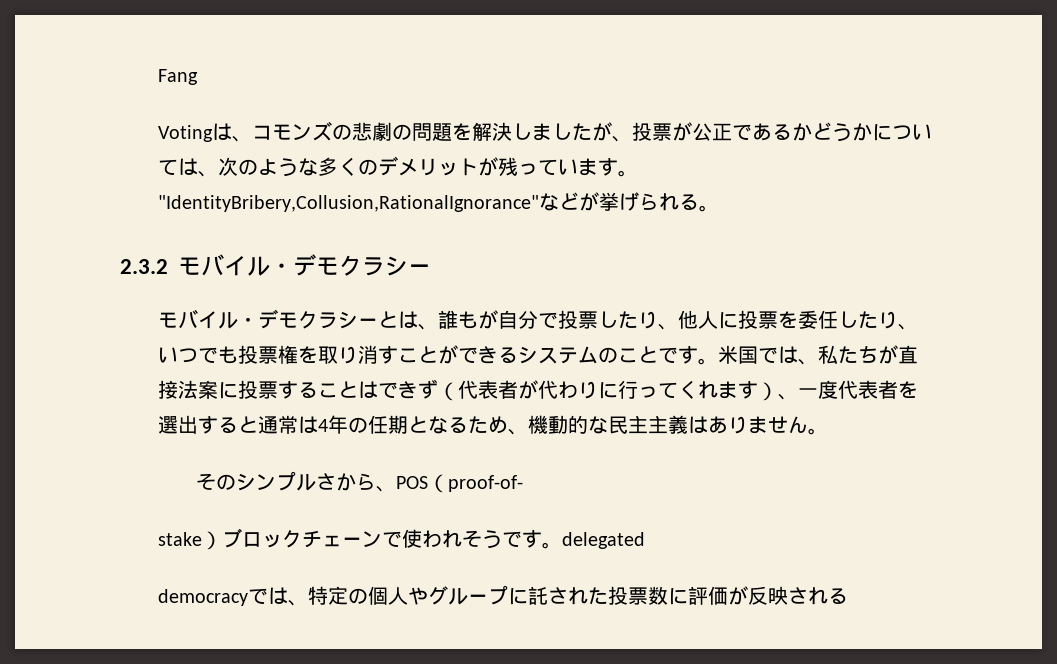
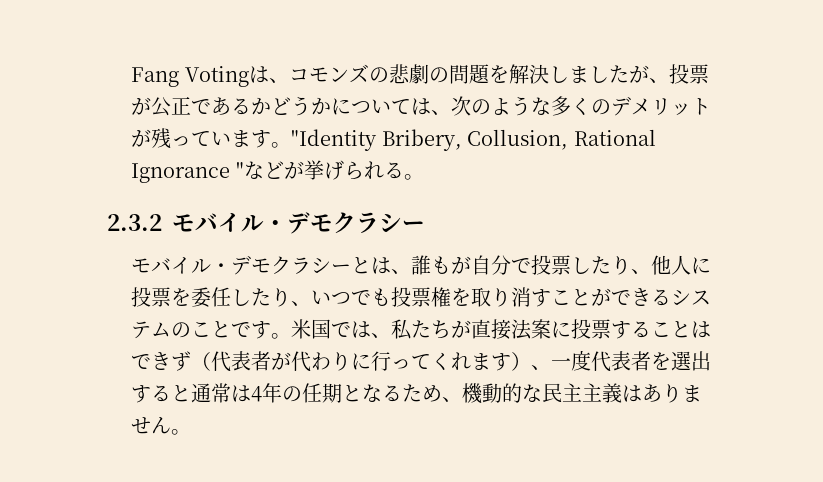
(199, 77) // -> (180, 77) none
[158,195,540,212] "IdentityBribery,Collusion,RationalIgnorance" -> [291,129,656,151] [131,162,244,183] "Identity Bribery, Collusion, Rational Ignorance "
[196,471,524,493] [158,528,646,550] [158,585,849,606] // そのシンプルさから、POS（proof-of- // stake）ブロックチェーンで使われそうです。delegated // democracyでは、特定の個人やグループに託された投票数に評価が反映される -> (192, 432) none

